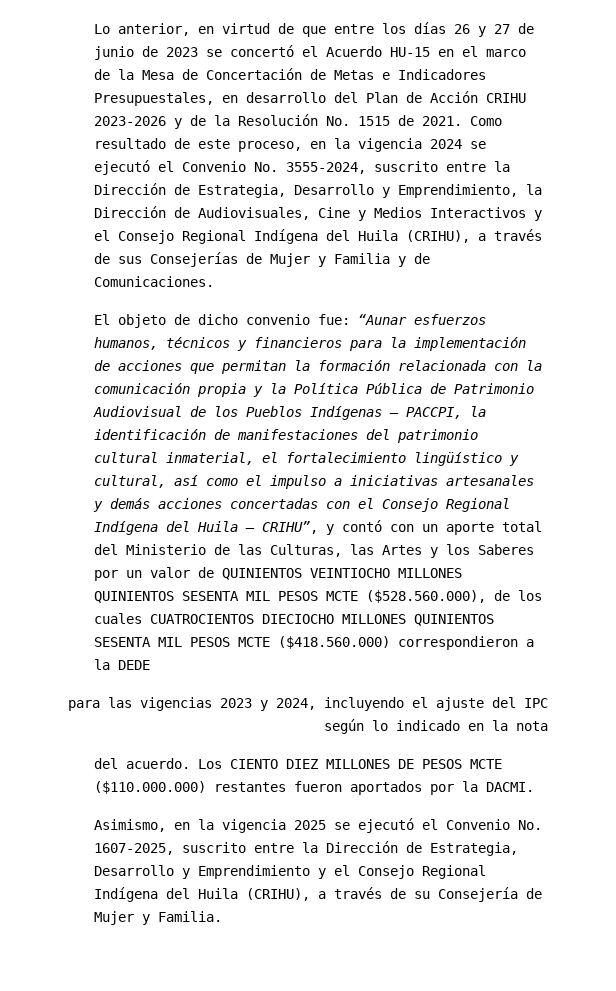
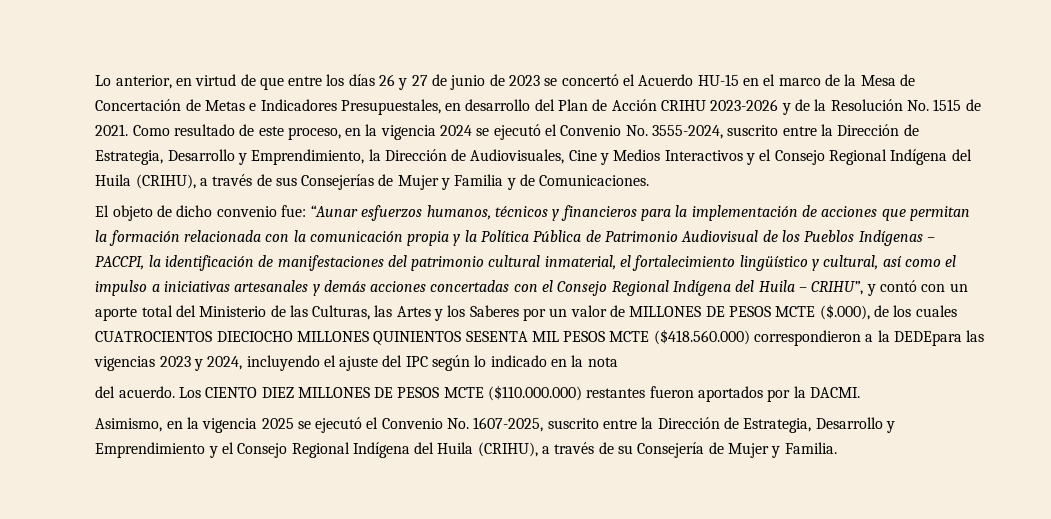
[222,568,463,580] [94,590,487,603] QUINIENTOS VEINTIOCHO MILLONES QUINIENTOS SESENTA MIL PESOS MCTE ($528.560.000), -> [629,304,870,320] MILLONES DE PESOS MCTE ($.000),
[118,660,151,670] [68,700,100,711] DEDE // para -> [894,331,963,346] DEDEpara

